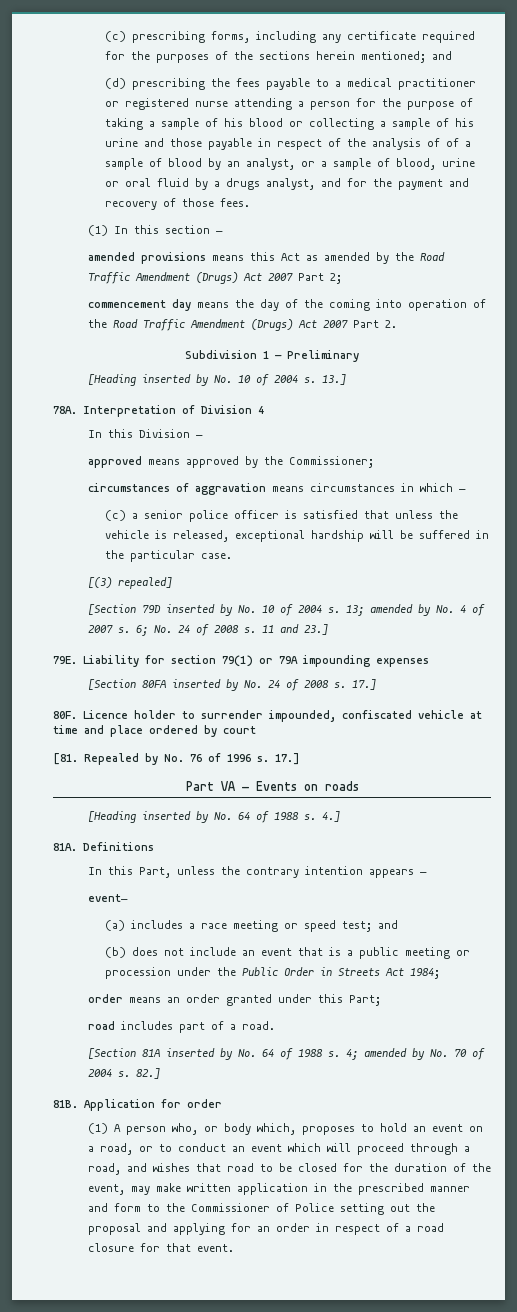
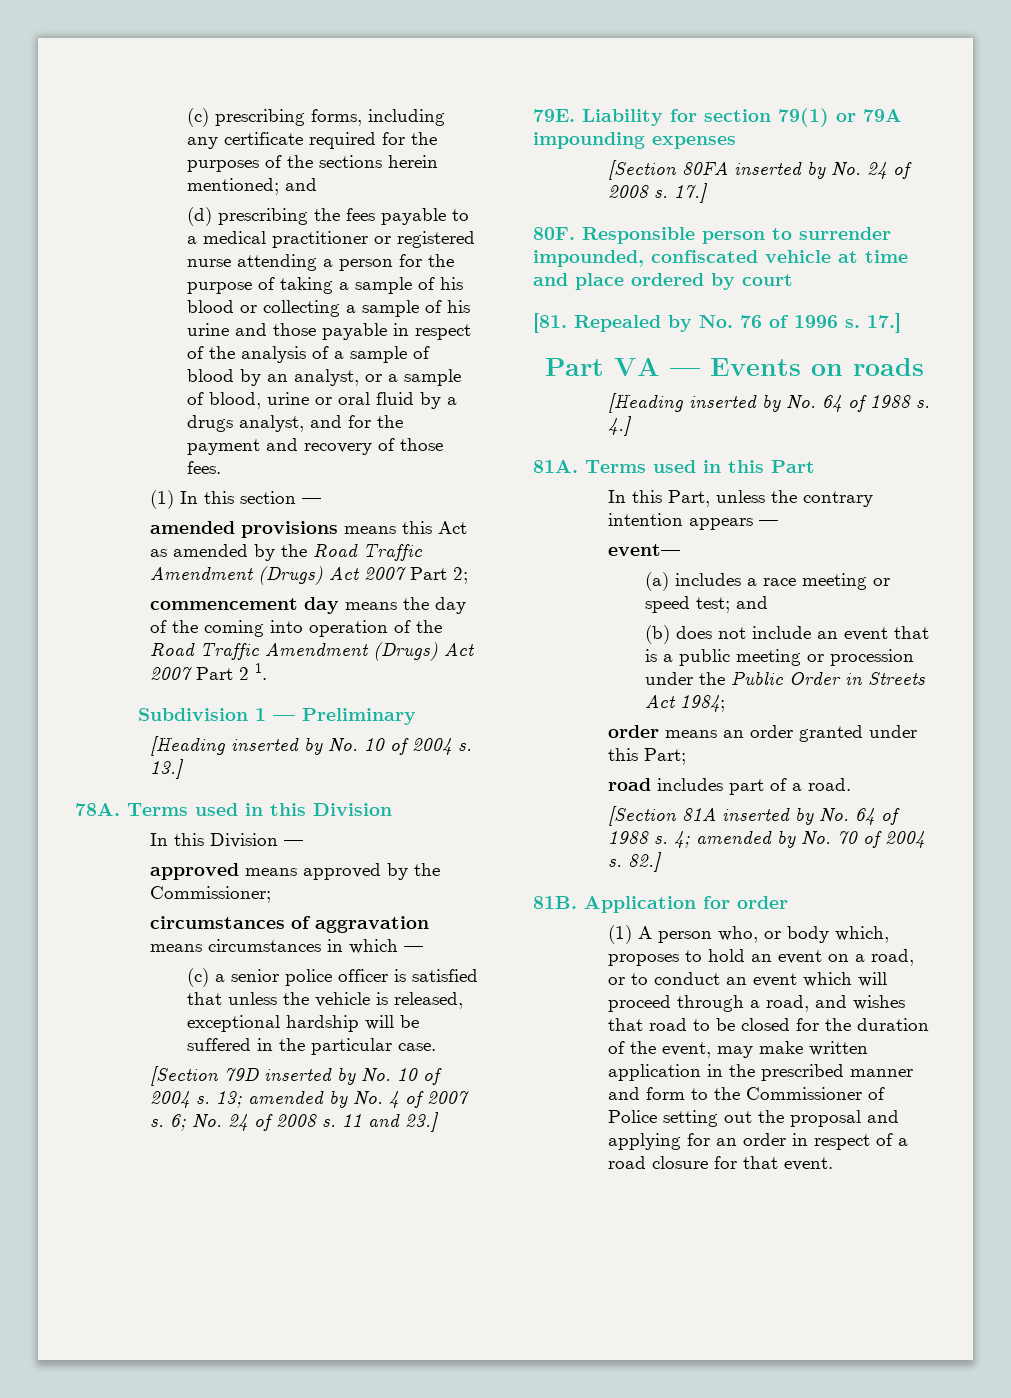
[445,138,459,147] of -> (329, 352) none
[384,320,397,328] 2. -> [238,663,267,680] 2 1.
[83,405,264,417] Interpretation of Division 4 -> [127,803,392,816] Terms used in this Division
[87,577,172,589] // [(3) repealed] -> (436, 1047) none
[83,710,176,719] Licence holder -> [582,227,765,244] Responsible person
[83,842,154,851] Definitions -> [585,460,815,473] Terms used in this Part

